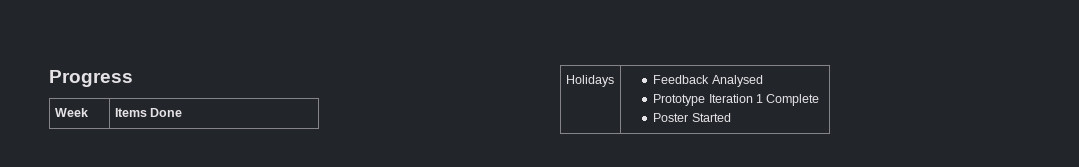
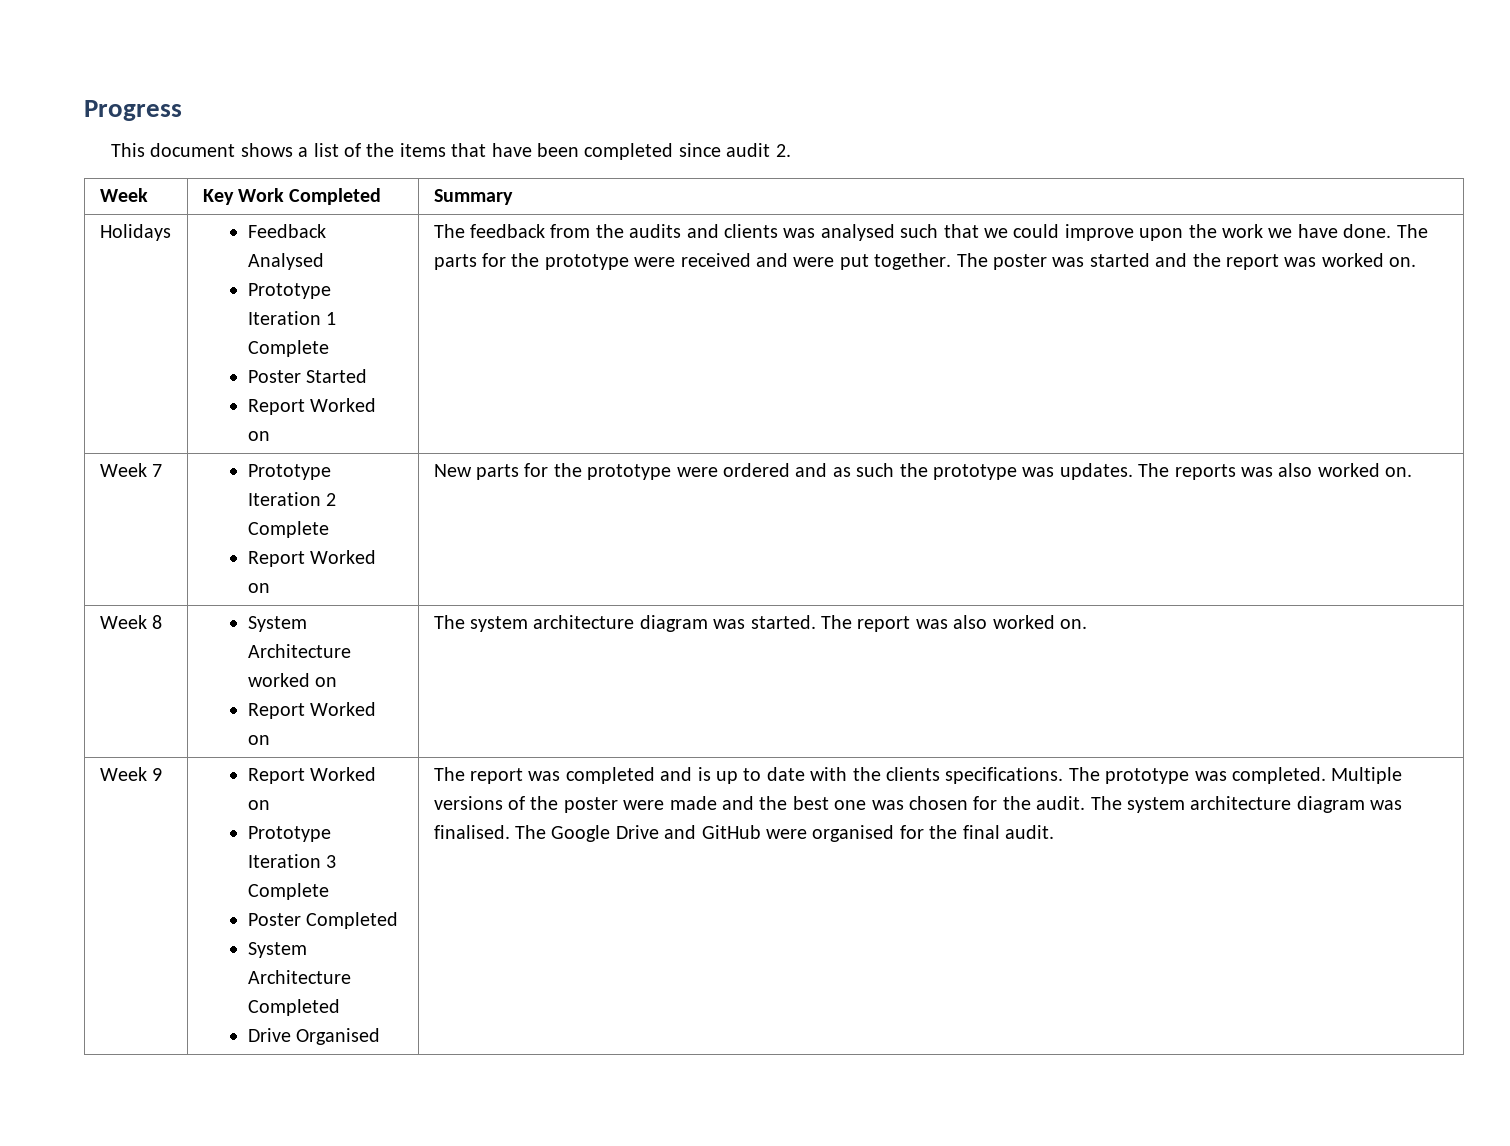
[54,108,88,117] [114,108,183,117] // Week | Items Done -> [110,143,791,160] [99,188,148,202] [202,188,382,205] [433,189,513,205] // This document shows a list of the items that have been completed since audit 2. // Week | Key Work Completed | Summary
(731, 117) none -> [247,398,377,415] [247,431,270,441] [433,224,1428,241] [433,253,1417,270] [99,463,163,477] [247,464,331,480] [247,492,337,506] [247,521,329,538] [247,550,377,567] [247,583,270,593] [433,463,1413,480] [99,615,163,629] [247,616,307,632] [247,644,351,658] [247,673,338,687] [247,702,377,719] [247,735,270,745] [433,615,1088,632] [99,767,163,781] [247,767,377,784] [247,800,270,810] [247,826,331,842] [247,854,337,868] [247,883,329,900] [247,912,399,929] [247,942,307,958] [247,970,351,984] [247,999,340,1016] [247,1028,381,1045] [433,767,1403,784] [433,796,1403,813] [433,825,1055,842] // Report Worked on | The feedback from the audits and clients was analysed such that we could improve upon the work we have done. The parts for the prototype were received and were put together. The poster was started and the report was worked on. // Week 7 | Prototype Iteration 2 Complete // Report Worked on | New parts for the prototype were ordered and as such the prototype was updates. The reports was also worked on. // Week 8 | System Architecture worked on // Report Worked on | The system architecture diagram was started. The report was also worked on. // Week 9 | Report Worked on // Prototype Iteration 3 Complete // Poster Completed // System Architecture Completed // Drive Organised | The report was completed and is up to date with the clients specifications. The prototype was completed. Multiple versions of the poster were made and the best one was chosen for the audit. The system architecture diagram was finalised. The Google Drive and GitHub were organised for the final audit.

